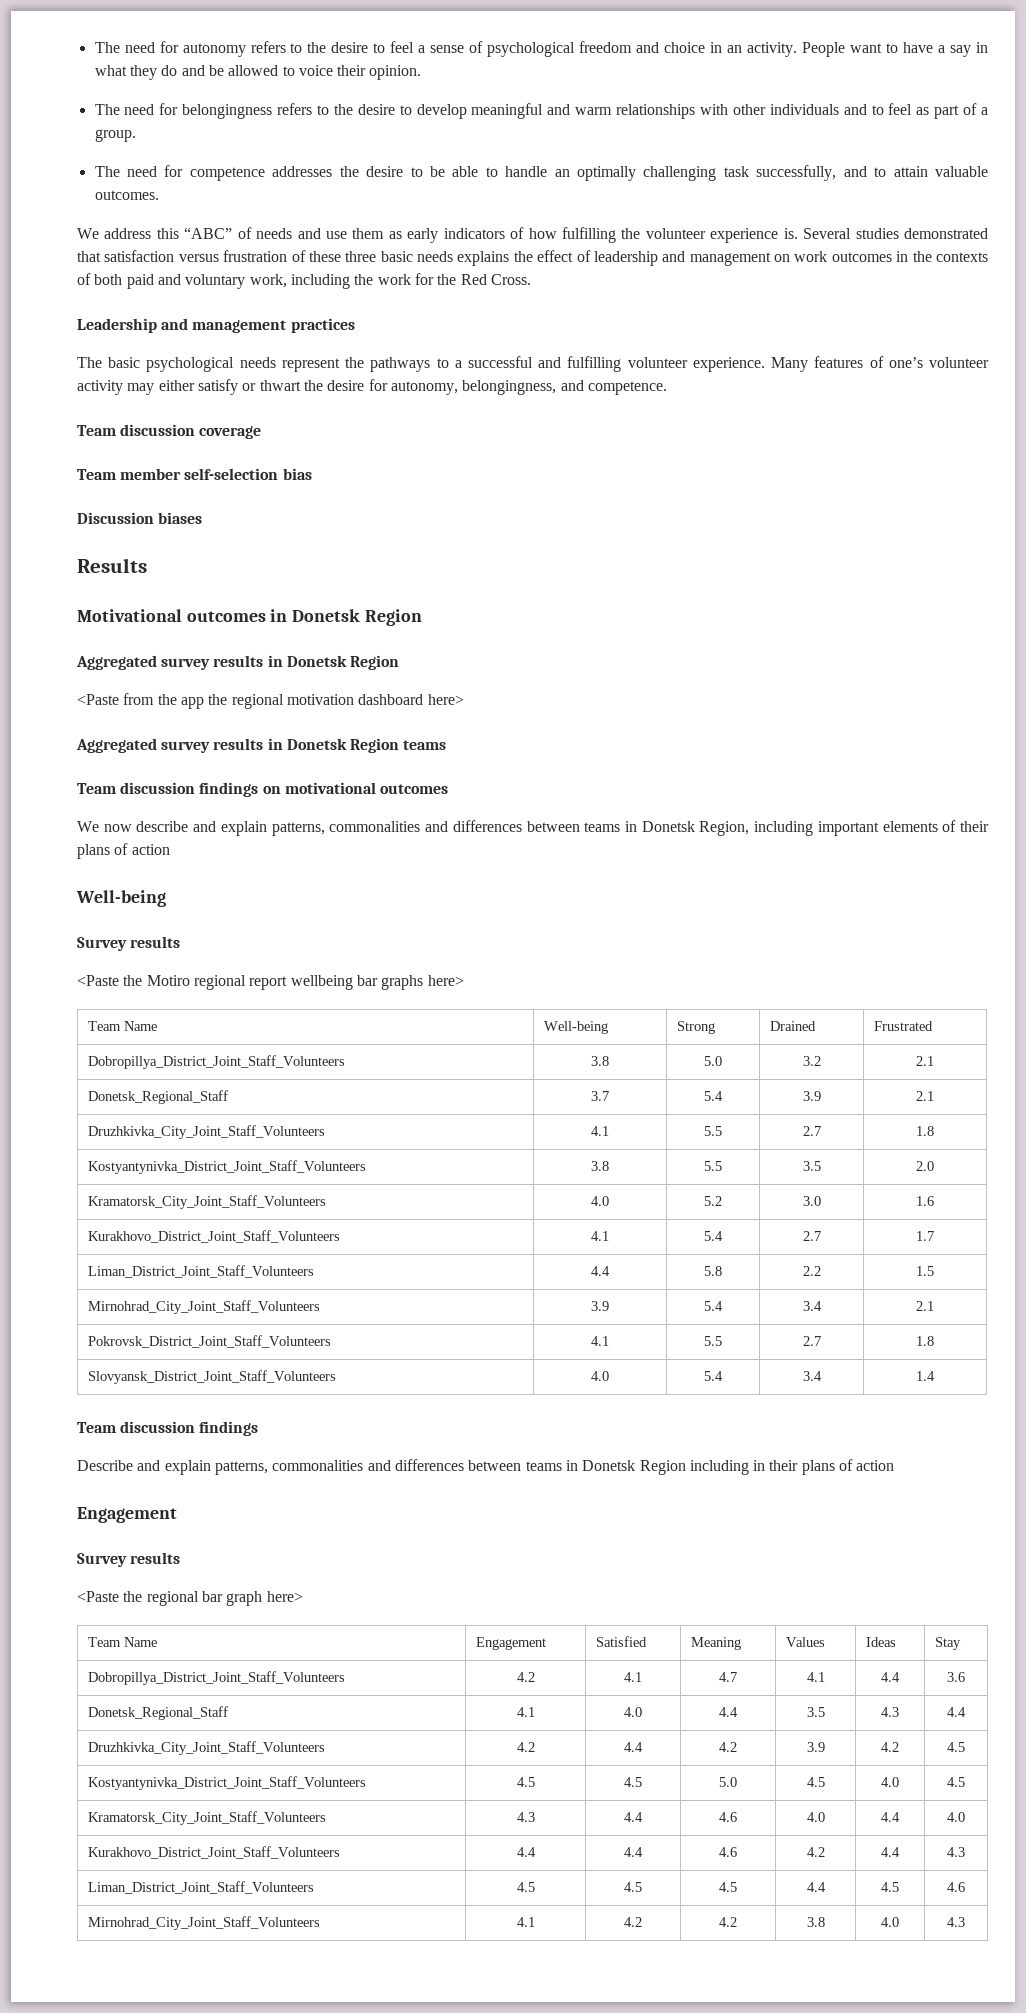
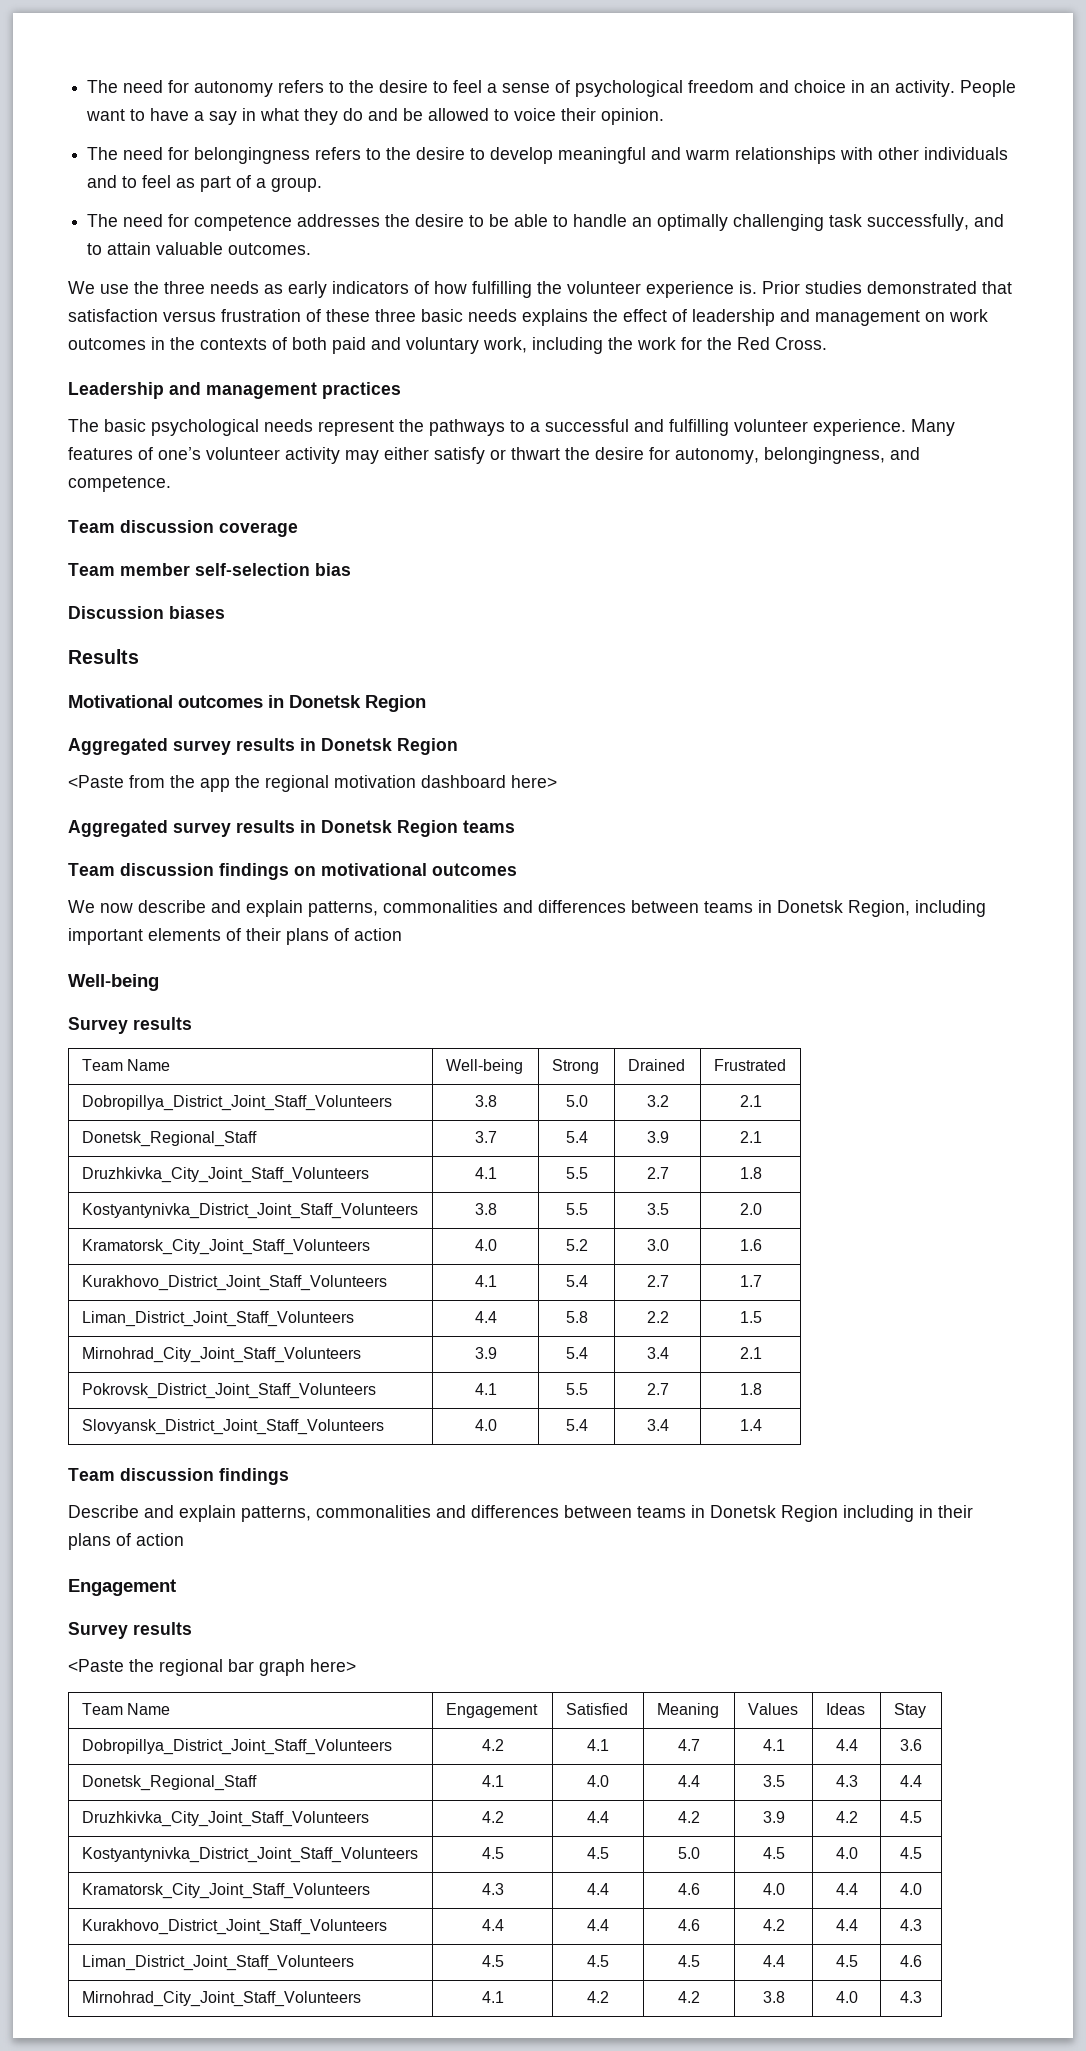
[104,227,385,239] address this “ABC” of needs and use them -> [100,281,259,294] use the three needs
[803,228,852,239] Several -> [762,281,800,294] Prior
[77,975,464,990] // <Paste the Motiro regional report wellbeing bar graphs here> -> (192, 1023) none

